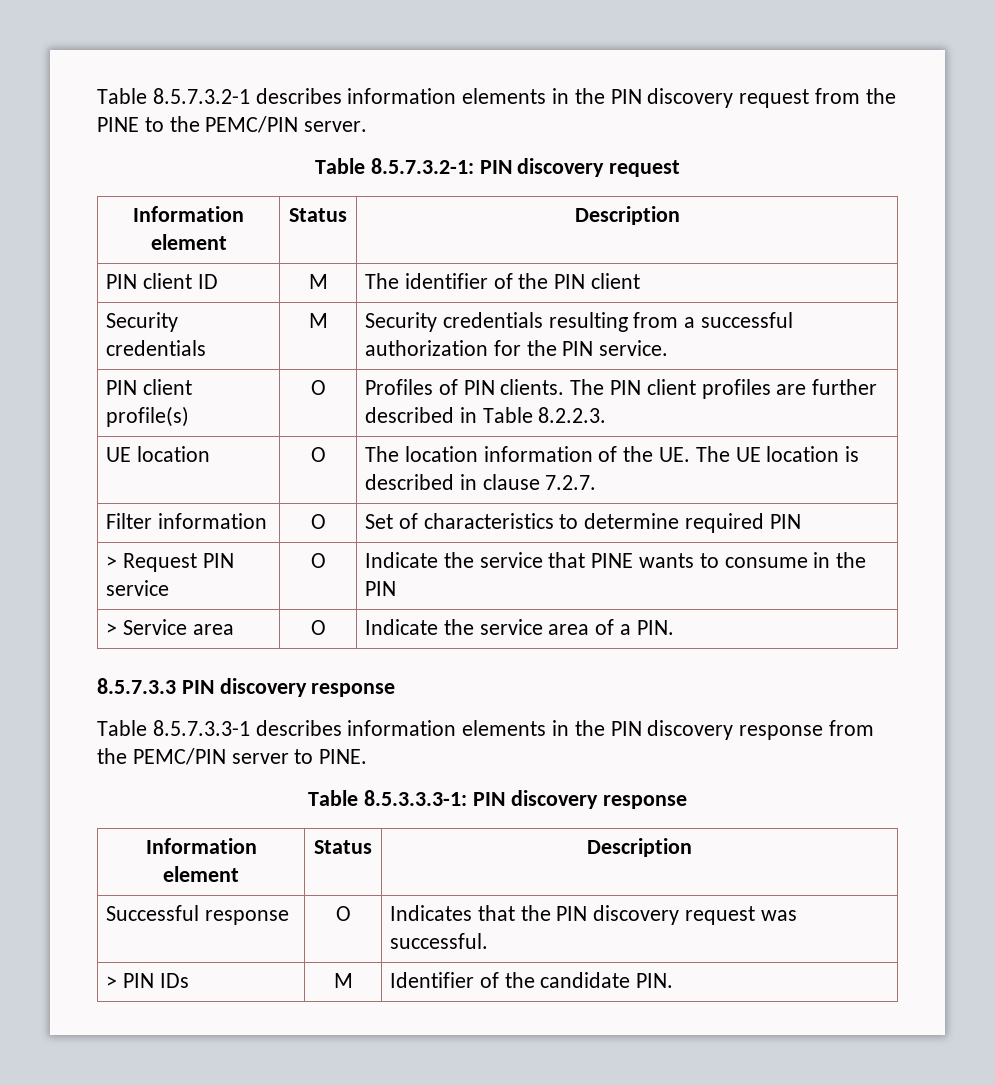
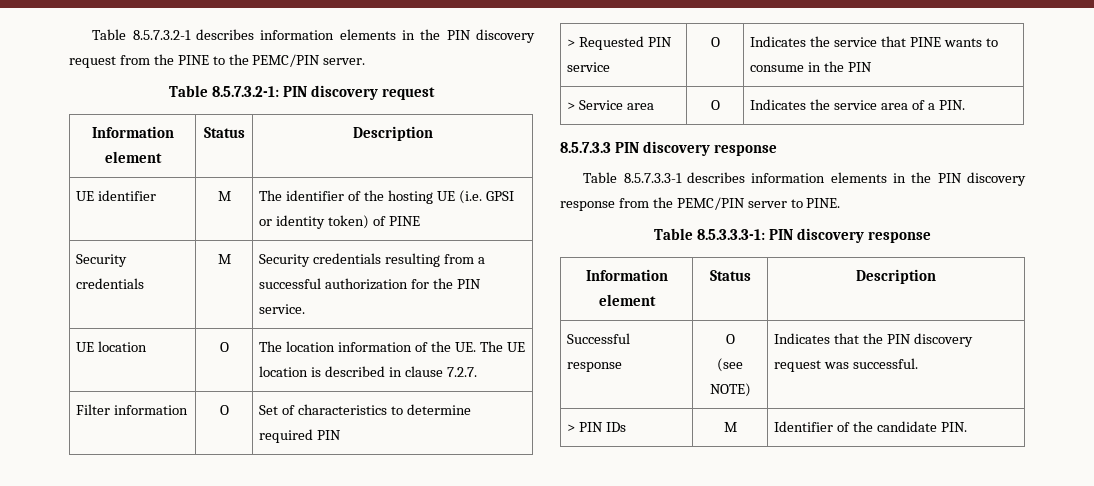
[106,273,218,289] PIN client ID -> [76,190,157,201] UE identifier
[554,273,641,289] PIN client -> [388,190,514,204] [259,215,421,229] hosting UE (i.e. GPSI or identity token) of PINE
[106,379,192,395] [106,406,190,427] [310,380,326,395] [365,379,878,399] [365,407,607,423] // PIN client profile(s) | O | Profiles of PIN clients. The PIN client profiles are further described in Table 8.2.2.3. -> (306, 309) none
[122,553,197,572] Request -> [579,36,645,50] Requested
[365,552,439,568] Indicate -> [750,36,807,47] Indicates
[365,619,439,635] Indicate -> [750,99,807,110] Indicates
(351, 913) none -> [717,358,743,372] [709,383,751,397] // (see NOTE)

